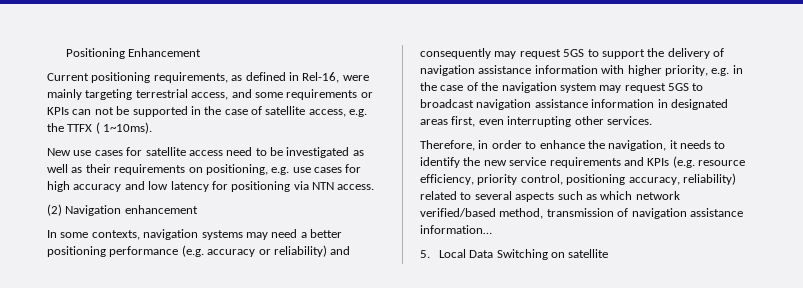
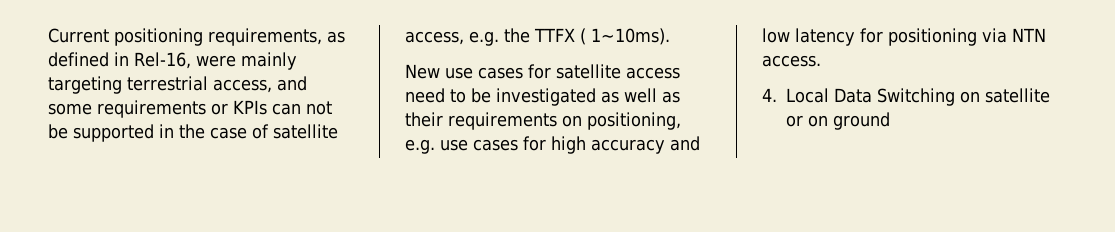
[65,48,202,59] Positioning Enhancement // -> (48, 35) none
[47,204,198,216] [47,229,342,240] [47,245,351,257] [420,48,724,59] [420,65,743,76] [420,82,704,93] [420,99,728,110] [420,116,652,127] [420,140,726,151] [420,156,745,168] [420,173,736,185] [420,191,680,202] [420,208,743,219] [420,225,492,234] [420,250,430,258] (2) Navigation enhancement // In some contexts, navigation systems may need a better positioning performance (e.g. accuracy or reliability) and consequently may request 5GS to support the delivery of navigation assistance information with higher priority, e.g. in the case of the navigation system may request 5GS to broadcast navigation assistance information in designated areas first, even interrupting other services. // Therefore, in order to enhance the navigation, it needs to identify the new service requirements and KPIs (e.g. resource efficiency, priority control, positioning accuracy, reliability) related to several aspects such as which network verified/based method, transmission of navigation assistance information… // 5. -> [762,88,777,102] 4.
(609, 253) none -> [786,112,890,130] or on ground

